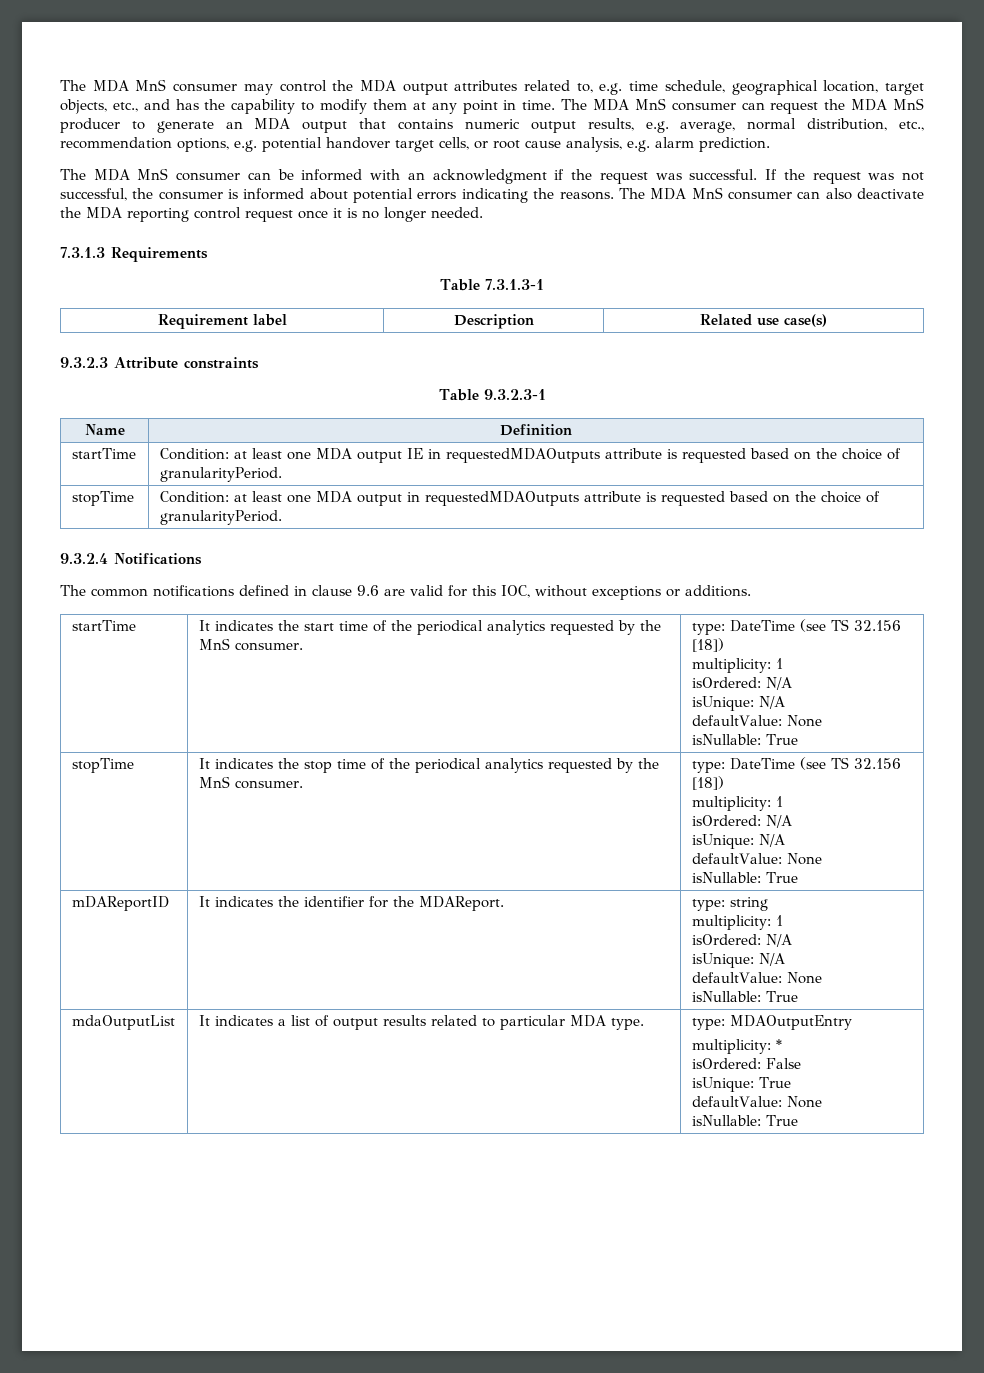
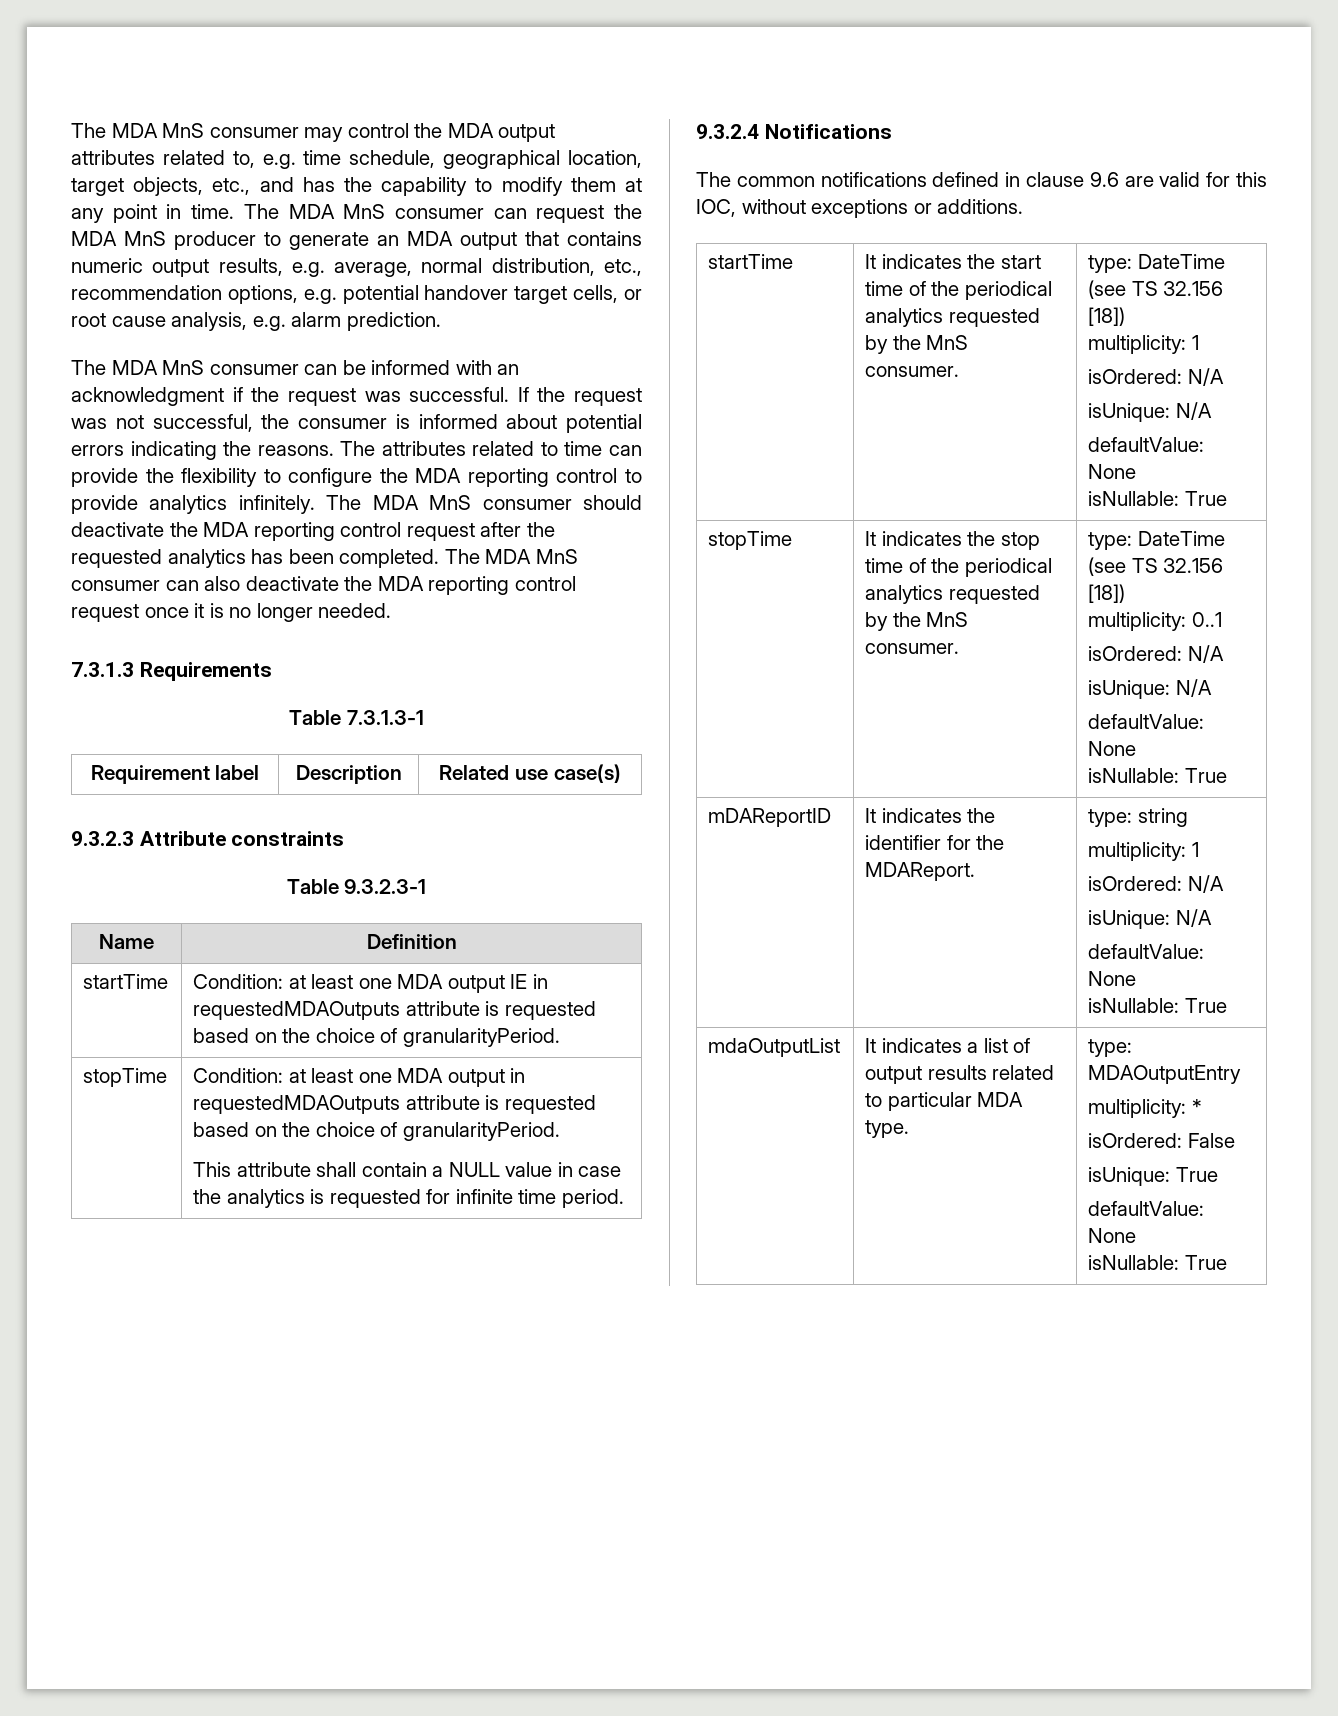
(645, 193) none -> [381,441,642,456] [71,468,642,487] [71,495,642,514] [71,522,555,541] [71,549,480,568] attributes related to time can provide the flexibility to configure the MDA reporting control to provide analytics infinitely. The MDA MnS consumer should deactivate the MDA reporting control request after the requested analytics has been completed. The
(282, 517) none -> [193,1162,622,1177] [193,1189,624,1208] // This attribute shall contain a NULL value in case the analytics is requested for infinite time period.
[775,796,783,807] 1 -> [1191,612,1222,627] 0..1

